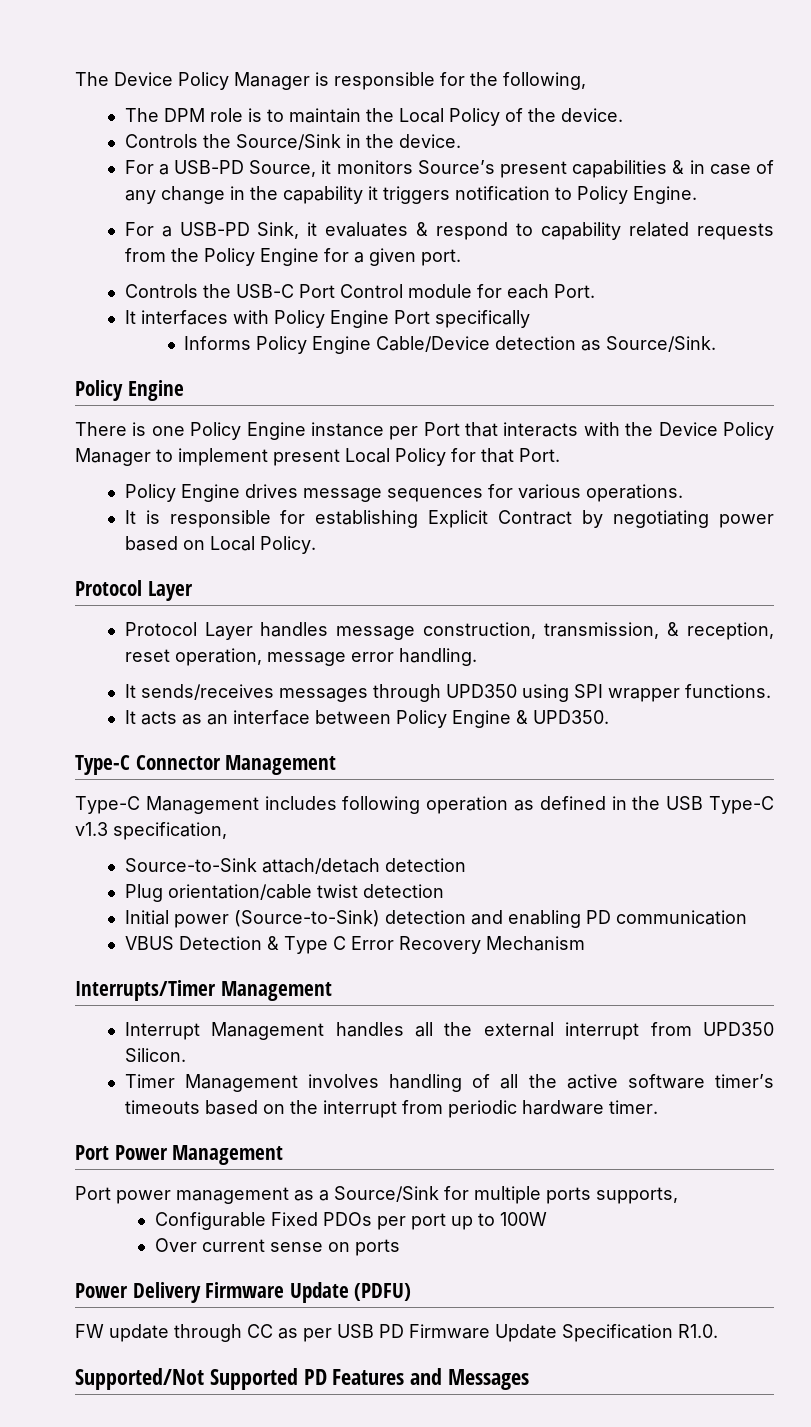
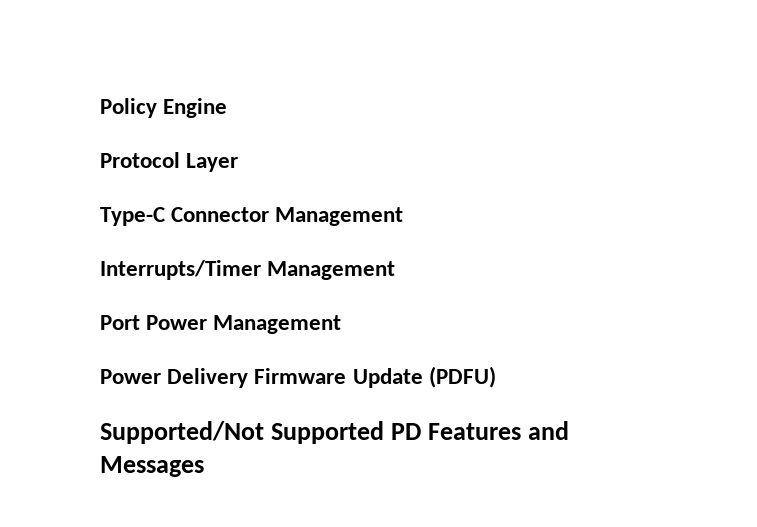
[75,72,586,90] [124,108,623,126] [124,134,461,150] [124,160,774,178] [124,186,697,204] [124,222,775,240] [124,248,461,266] [124,284,595,299] [124,310,530,328] [184,336,717,354] [75,380,184,401] [75,422,774,440] [75,448,560,466] [124,484,683,502] [124,510,774,528] [124,536,316,554] [75,580,193,601] [124,622,774,640] [124,648,477,666] [124,684,771,702] [124,710,609,728] [75,755,337,775] [75,796,774,814] [75,822,227,840] [124,858,466,874] [124,884,444,902] [124,910,747,928] [124,936,585,954] [75,980,332,1001] [124,1022,774,1040] [124,1048,186,1062] [124,1074,774,1092] [124,1100,658,1118] [75,1145,284,1165] [75,1186,678,1204] [154,1212,547,1230] [154,1238,400,1256] The Device Policy Manager is responsible for the following, // The DPM role is to maintain the Local Policy of the device. // Controls the Source/Sink in the device. // For a USB-PD Source, it monitors Source’s present capabilities & in case of any change in the capability it triggers notification to Policy Engine. // For a USB-PD Sink, it evaluates & respond to capability related requests from the Policy Engine for a given port. // Controls the USB-C Port Control module for each Port. // It interfaces with Policy Engine Port specifically // Informs Policy Engine Cable/Device detection as Source/Sink. // Policy Engine // There is one Policy Engine instance per Port that interacts with the Device Policy Manager to implement present Local Policy for that Port. // Policy Engine drives message sequences for various operations. // It is responsible for establishing Explicit Contract by negotiating power based on Local Policy. // Protocol Layer // Protocol Layer handles message construction, transmission, & reception, reset operation, message error handling. // It sends/receives messages through UPD350 using SPI wrapper functions. // It acts as an interface between Policy Engine & UPD350. // Type-C Connector Management // Type-C Management includes following operation as defined in the USB Type-C v1.3 specification, // Source-to-Sink attach/detach detection // Plug orientation/cable twist detection // Initial power (Source-to-Sink) detection and enabling PD communication // VBUS Detection & Type C Error Recovery Mechanism // Interrupts/Timer Management // Interrupt Management handles all the external interrupt from UPD350 Silicon. // Timer Management involves handling of all the active software timer’s timeouts based on the interrupt from periodic hardware timer. // Port Power Management // Port power management as a Source/Sink for multiple ports supports, // Configurable Fixed PDOs per port up to 100W // Over current sense on ports -> [100,98,228,118] [100,152,239,172] [100,207,404,226] [100,260,396,280] [100,315,342,334] Policy Engine // Protocol Layer // Type-C Connector Management // Interrupts/Timer Management // Port Power Management
[75,1324,718,1342] // FW update through CC as per USB PD Firmware Update Specification R1.0. -> (496, 377) none

